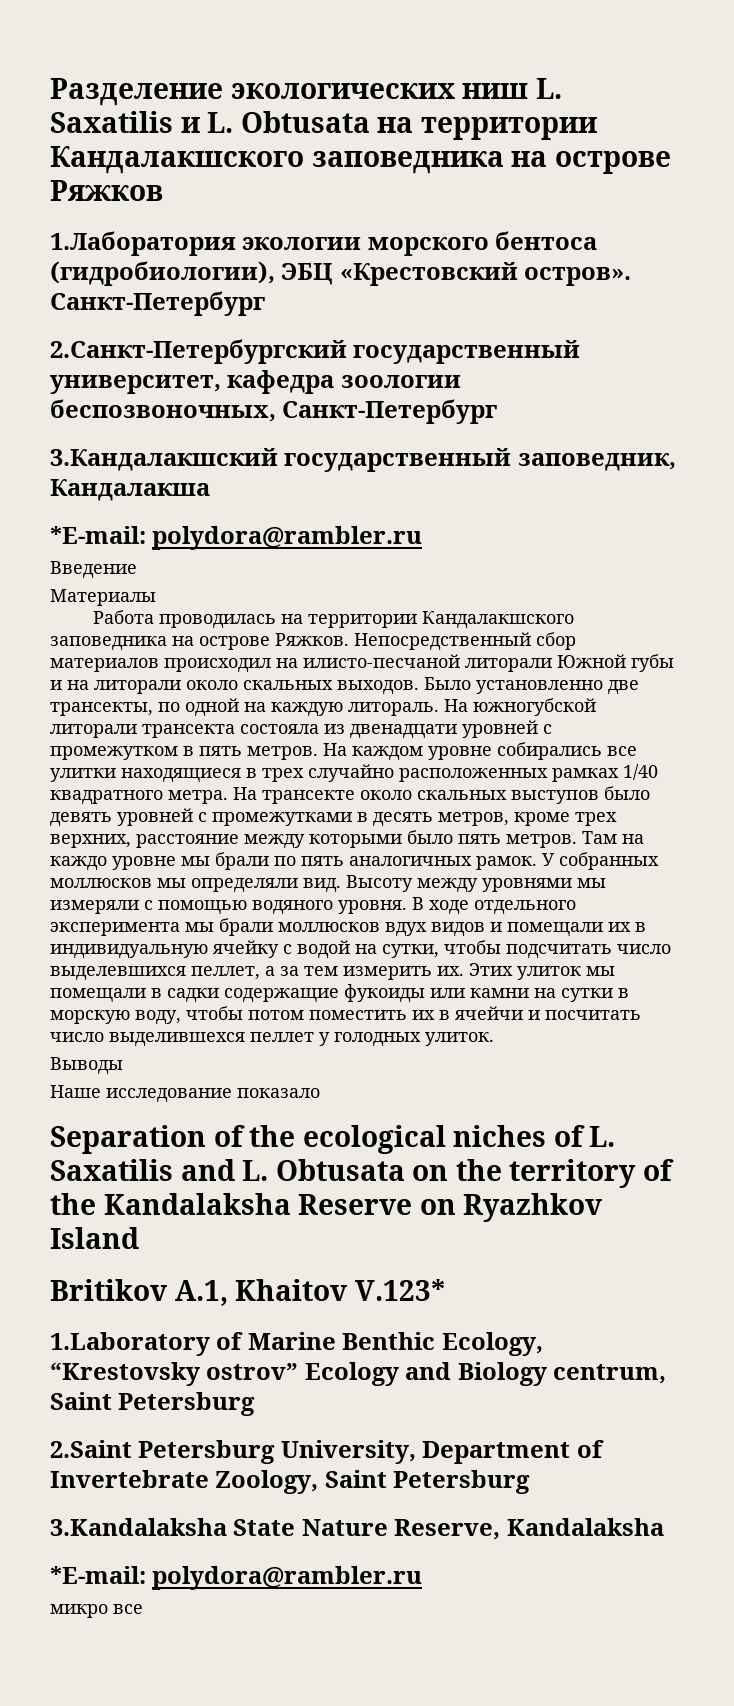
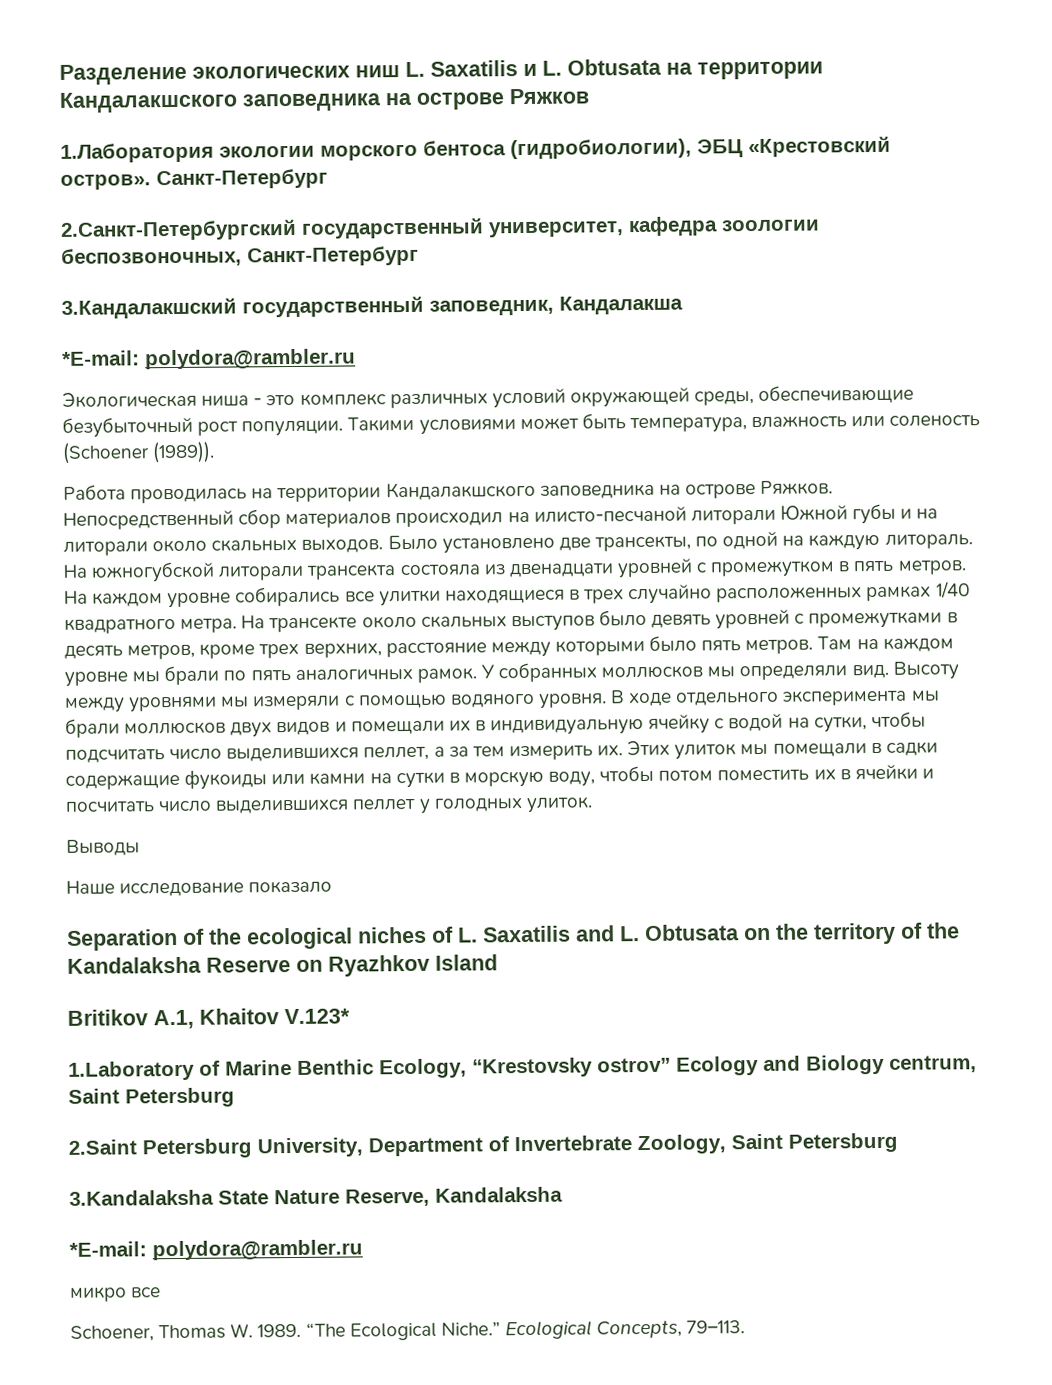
[50,561,137,579] [50,589,156,606] Введение // Материалы -> [62,384,915,409] [62,413,981,438] [62,441,216,464] Экологическая ниша - это комплекс различных условий окружающей среды, обеспечивающие безубыточный рост популяции. Такими условиями может быть температура, влажность или соленость (Schoener (1989)).
[476,680,603,694] установленно -> [441,537,555,554] установлено
[50,856,107,871] каждо -> [882,637,954,652] каждом
[385,922,427,937] вдух -> [230,722,273,738] двух
[50,966,186,981] выделевшихся -> [226,747,360,762] выделившихся
[455,1006,523,1020] ячейчи -> [854,764,918,781] ячейки
[109,1032,245,1047] выделившехся -> [215,799,350,814] выделившихся
(143, 1609) none -> [70,1320,746,1342] // Schoener, Thomas W. 1989. “The Ecological Niche.” Ecological Concepts, 79–113.

